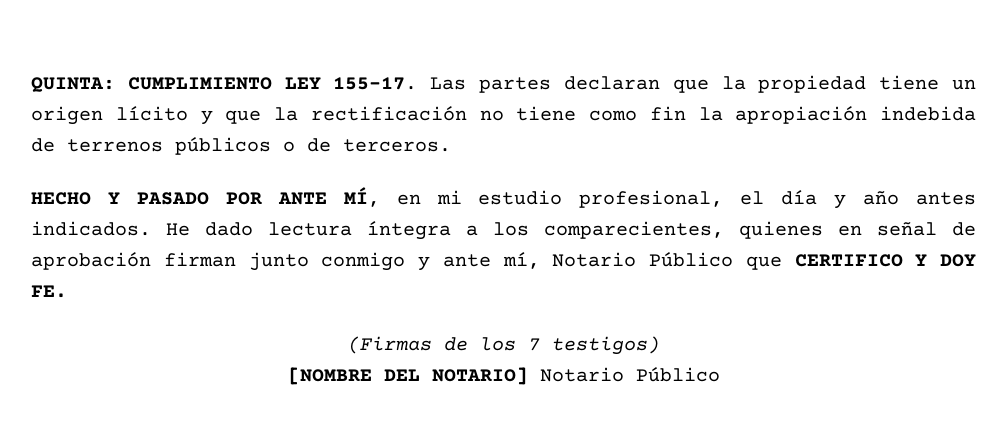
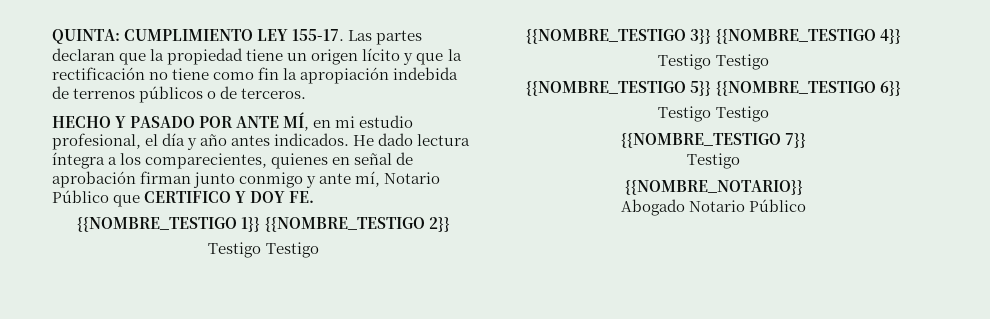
[347,336,660,355] [287,367,528,385] (Firmas de los 7 testigos) // [NOMBRE DEL NOTARIO] -> [77,217,450,232] [208,242,319,258] [526,29,901,44] [658,54,769,70] [526,81,901,96] [658,106,769,122] [620,133,807,148] [687,153,740,169] [624,180,803,195] [620,199,685,216] {{NOMBRE_TESTIGO 1}} {{NOMBRE_TESTIGO 2}} // Testigo Testigo // {{NOMBRE_TESTIGO 3}} {{NOMBRE_TESTIGO 4}} // Testigo Testigo // {{NOMBRE_TESTIGO 5}} {{NOMBRE_TESTIGO 6}} // Testigo Testigo // {{NOMBRE_TESTIGO 7}} // Testigo // {{NOMBRE_NOTARIO}} // Abogado

